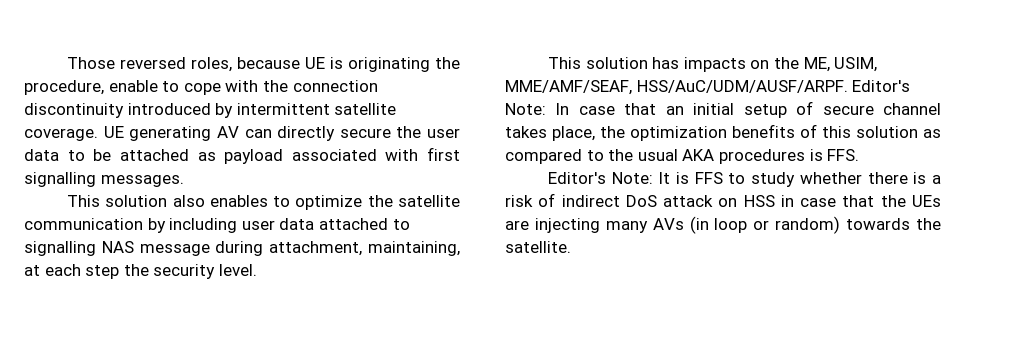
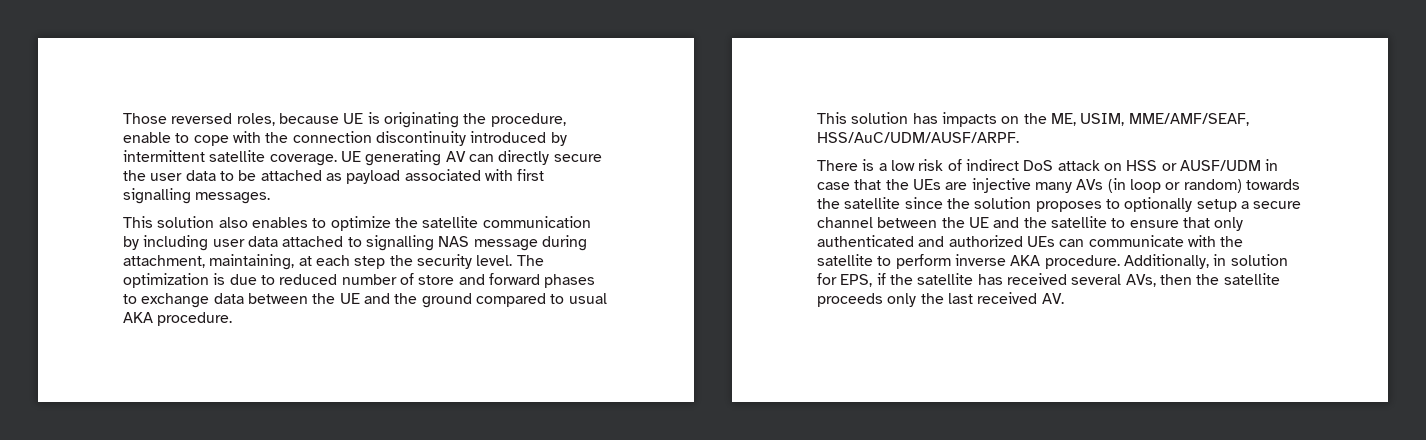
(257, 270) none -> [516,255,544,266] [123,273,596,288] [123,293,607,308] [123,312,233,326] The optimization is due to reduced number of store and forward phases to exchange data between the UE and the ground compared to usual AKA procedure.
[852,80,911,92] [505,101,941,118] [505,124,941,141] [505,149,860,164] [547,172,908,187] Editor's Note: In case that an initial setup of secure channel takes place, the optimization benefits of this solution as compared to the usual AKA procedures is FFS. // Editor's Note: It is FFS to study whether there -> [817,160,858,171] // There
(941, 179) none -> [890,160,915,171] low
(775, 201) none -> [1161,160,1261,171] or AUSF/UDM
[534,218,600,233] injecting -> [971,178,1031,193] injective
[505,241,571,253] satellite. -> [844,197,1302,212] [817,216,1244,231] [817,235,1244,247] [817,254,1288,269] [817,273,1280,287] [817,292,1064,307] satellite since the solution proposes to optionally setup a secure channel between the UE and the satellite to ensure that only authenticated and authorized UEs can communicate with the satellite to perform inverse AKA procedure. Additionally, in solution for EPS, if the satellite has received several AVs, then the satellite proceeds only the last received AV.

